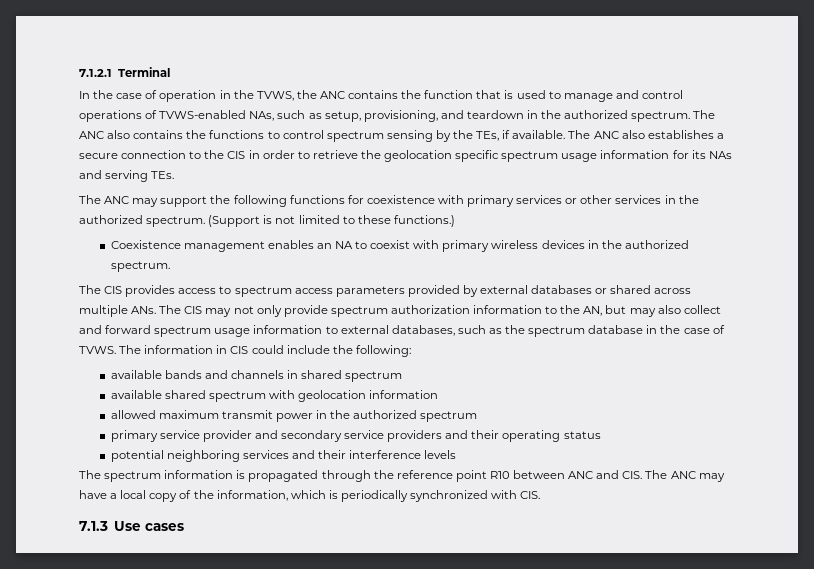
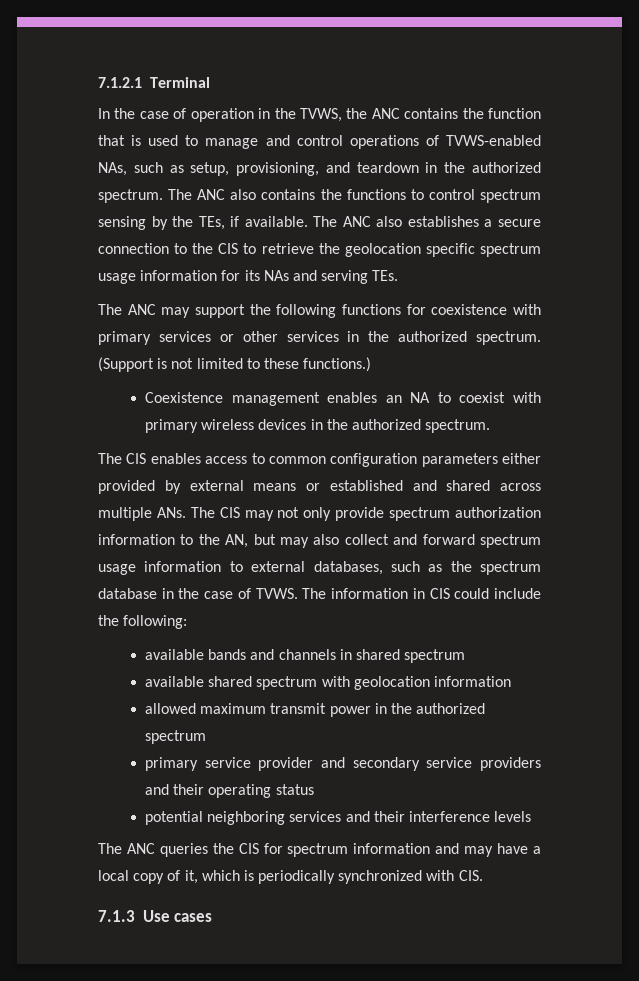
[248,150,295,159] in order -> (239, 248) none
[125,285,176,297] provides -> [150,453,201,464] enables
[234,285,608,297] spectrum access parameters provided by external databases or -> [268,453,541,467] [98,480,437,494] common configuration parameters either provided by external means or established and
[104,470,696,482] spectrum information is propagated through the reference point R10 between ANC and CIS. The ANC -> [126,843,460,857] ANC queries the CIS for spectrum information and
[193,490,288,501] the information, -> [184,870,198,884] it,

